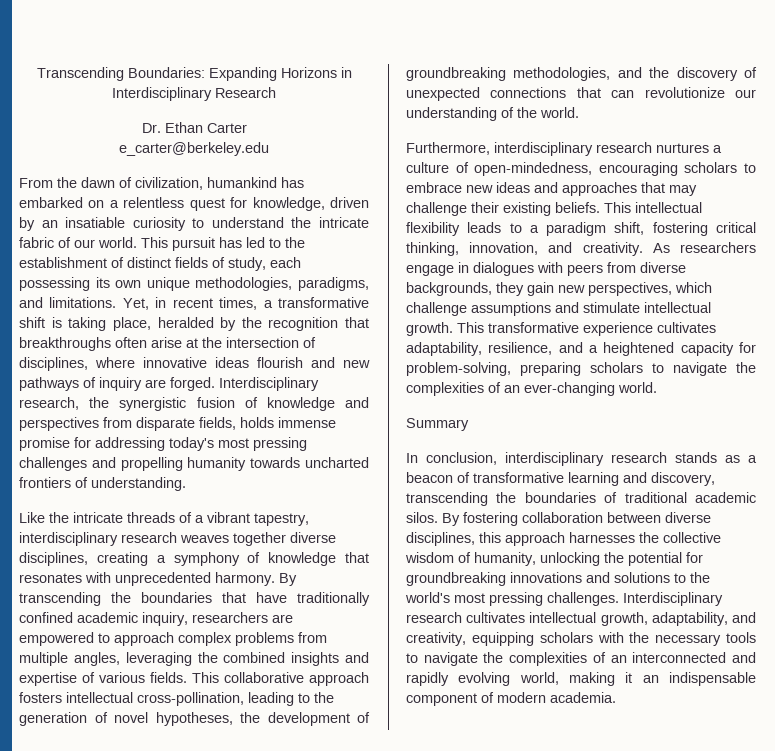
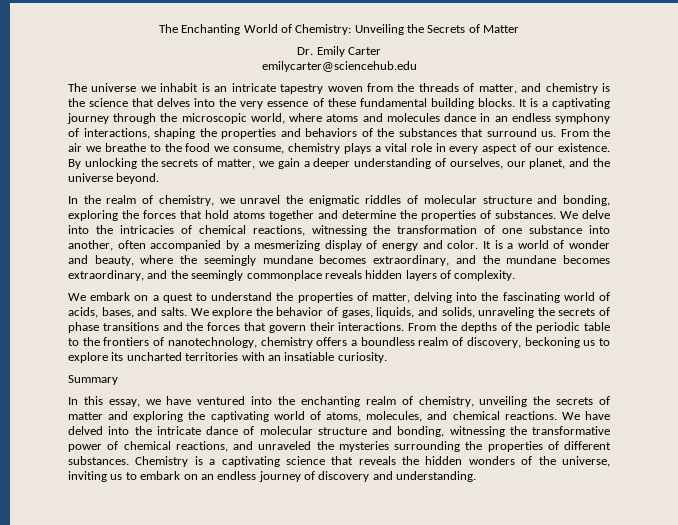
[36,67,352,81] [112,87,276,101] Transcending Boundaries: Expanding Horizons in Interdisciplinary Research -> [158,24,520,35] The Enchanting World of Chemistry: Unveiling the Secrets of Matter
[164,122,203,133] Ethan -> [316,46,345,57] Emily
[119,142,269,156] [19,177,304,190] [19,197,369,211] [19,217,369,231] [19,237,305,251] [19,257,301,271] [19,277,369,291] [19,297,369,310] [19,317,369,331] [19,337,316,351] [19,357,370,371] [19,377,319,391] [19,397,369,411] [19,417,336,431] [19,437,307,451] [19,457,370,471] [19,477,186,491] [19,512,309,526] [19,532,336,546] [19,552,369,566] [19,572,297,586] [19,592,370,606] [19,612,293,626] [19,632,327,646] [19,652,369,666] [19,672,369,686] [19,692,334,706] [19,712,370,726] [406,67,757,81] [406,87,756,101] [406,107,579,121] [406,142,722,156] [406,162,756,176] [406,182,697,196] [406,202,702,216] [406,222,756,236] [406,242,756,256] [406,262,686,276] [406,282,712,296] [406,302,711,316] [406,322,716,336] [406,342,756,356] [406,362,756,376] [406,382,657,396] [406,418,469,431] [406,452,757,466] [406,472,715,486] [406,492,756,506] [406,512,711,526] [406,532,721,546] [405,552,703,566] [406,572,710,586] [405,592,723,606] [406,612,756,626] [406,632,756,646] [406,652,756,666] [406,672,756,686] [406,692,616,706] e_carter@berkeley.edu // From the dawn of civilization, humankind has embarked on a relentless quest for knowledge, driven by an insatiable curiosity to understand the intricate fabric of our world. This pursuit has led to the establishment of distinct fields of study, each possessing its own unique methodologies, paradigms, and limitations. Yet, in recent times, a transformative shift is taking place, heralded by the recognition that breakthroughs often arise at the intersection of disciplines, where innovative ideas flourish and new pathways of inquiry are forged. Interdisciplinary research, the synergistic fusion of knowledge and perspectives from disparate fields, holds immense promise for addressing today's most pressing challenges and propelling humanity towards uncharted frontiers of understanding. // Like the intricate threads of a vibrant tapestry, interdisciplinary research weaves together diverse disciplines, creating a symphony of knowledge that resonates with unprecedented harmony. By transcending the boundaries that have traditionally confined academic inquiry, researchers are empowered to approach complex problems from multiple angles, leveraging the combined insights and expertise of various fields. This collaborative approach fosters intellectual cross-pollination, leading to the generation of novel hypotheses, the development of groundbreaking methodologies, and the discovery of unexpected connections that can revolutionize our understanding of the world. // Furthermore, interdisciplinary research nurtures a culture of open-mindedness, encouraging scholars to embrace new ideas and approaches that may challenge their existing beliefs. This intellectual flexibility leads to a paradigm shift, fostering critical thinking, innovation, and creativity. As researchers engage in dialogues with peers from diverse backgrounds, they gain new perspectives, which challenge assumptions and stimulate intellectual growth. This transformative experience cultivates adaptability, resilience, and a heightened capacity for problem-solving, preparing scholars to navigate the complexities of an ever-changing world. // Summary // In conclusion, interdisciplinary research stands as a beacon of transformative learning and discovery, transcending the boundaries of traditional academic silos. By fostering collaboration between diverse disciplines, this approach harnesses the collective wisdom of humanity, unlocking the potential for groundbreaking innovations and solutions to the world's most pressing challenges. Interdisciplinary research cultivates intellectual growth, adaptability, and creativity, equipping scholars with the necessary tools to navigate the complexities of an interconnected and rapidly evolving world, making it an indispensable component of modern academia. -> [261,61,417,72] [68,83,610,94] [68,98,610,109] [67,113,610,124] [68,128,610,139] [68,143,611,154] [68,158,610,169] [68,173,160,184] [68,195,610,206] [68,210,610,221] [68,225,611,236] [68,240,610,251] [68,255,610,266] [68,270,516,281] [68,292,610,303] [68,307,610,318] [68,322,610,333] [68,337,610,348] [68,352,387,363] [68,375,118,385] [68,396,611,407] [68,411,610,422] [68,426,610,437] [68,441,611,452] [68,456,610,467] [68,471,477,482] emilycarter@sciencehub.edu // The universe we inhabit is an intricate tapestry woven from the threads of matter, and chemistry is the science that delves into the very essence of these fundamental building blocks. It is a captivating journey through the microscopic world, where atoms and molecules dance in an endless symphony of interactions, shaping the properties and behaviors of the substances that surround us. From the air we breathe to the food we consume, chemistry plays a vital role in every aspect of our existence. By unlocking the secrets of matter, we gain a deeper understanding of ourselves, our planet, and the universe beyond. // In the realm of chemistry, we unravel the enigmatic riddles of molecular structure and bonding, exploring the forces that hold atoms together and determine the properties of substances. We delve into the intricacies of chemical reactions, witnessing the transformation of one substance into another, often accompanied by a mesmerizing display of energy and color. It is a world of wonder and beauty, where the seemingly mundane becomes extraordinary, and the mundane becomes extraordinary, and the seemingly commonplace reveals hidden layers of complexity. // We embark on a quest to understand the properties of matter, delving into the fascinating world of acids, bases, and salts. We explore the behavior of gases, liquids, and solids, unraveling the secrets of phase transitions and the forces that govern their interactions. From the depths of the periodic table to the frontiers of nanotechnology, chemistry offers a boundless realm of discovery, beckoning us to explore its uncharted territories with an insatiable curiosity. // Summary // In this essay, we have ventured into the enchanting realm of chemistry, unveiling the secrets of matter and exploring the captivating world of atoms, molecules, and chemical reactions. We have delved into the intricate dance of molecular structure and bonding, witnessing the transformative power of chemical reactions, and unraveled the mysteries surrounding the properties of different substances. Chemistry is a captivating science that reveals the hidden wonders of the universe, inviting us to embark on an endless journey of discovery and understanding.

